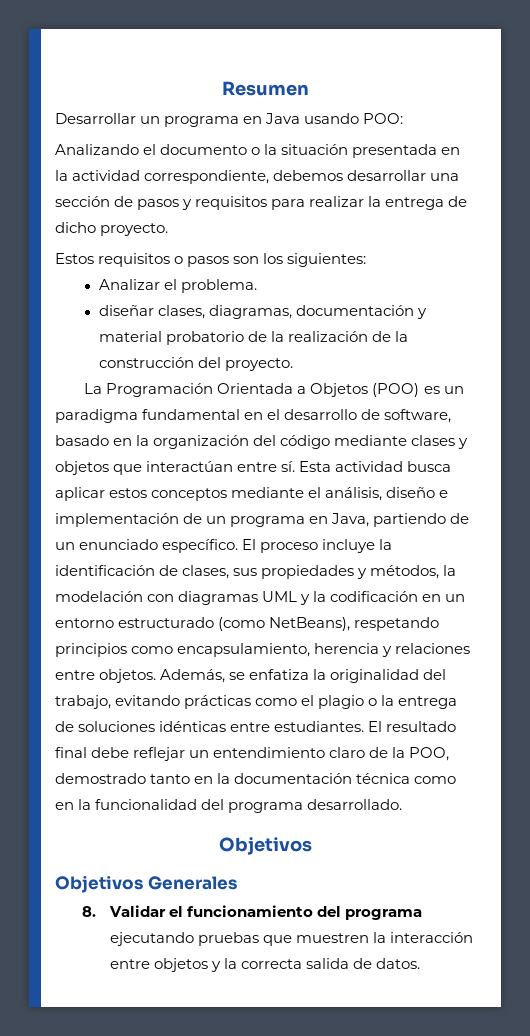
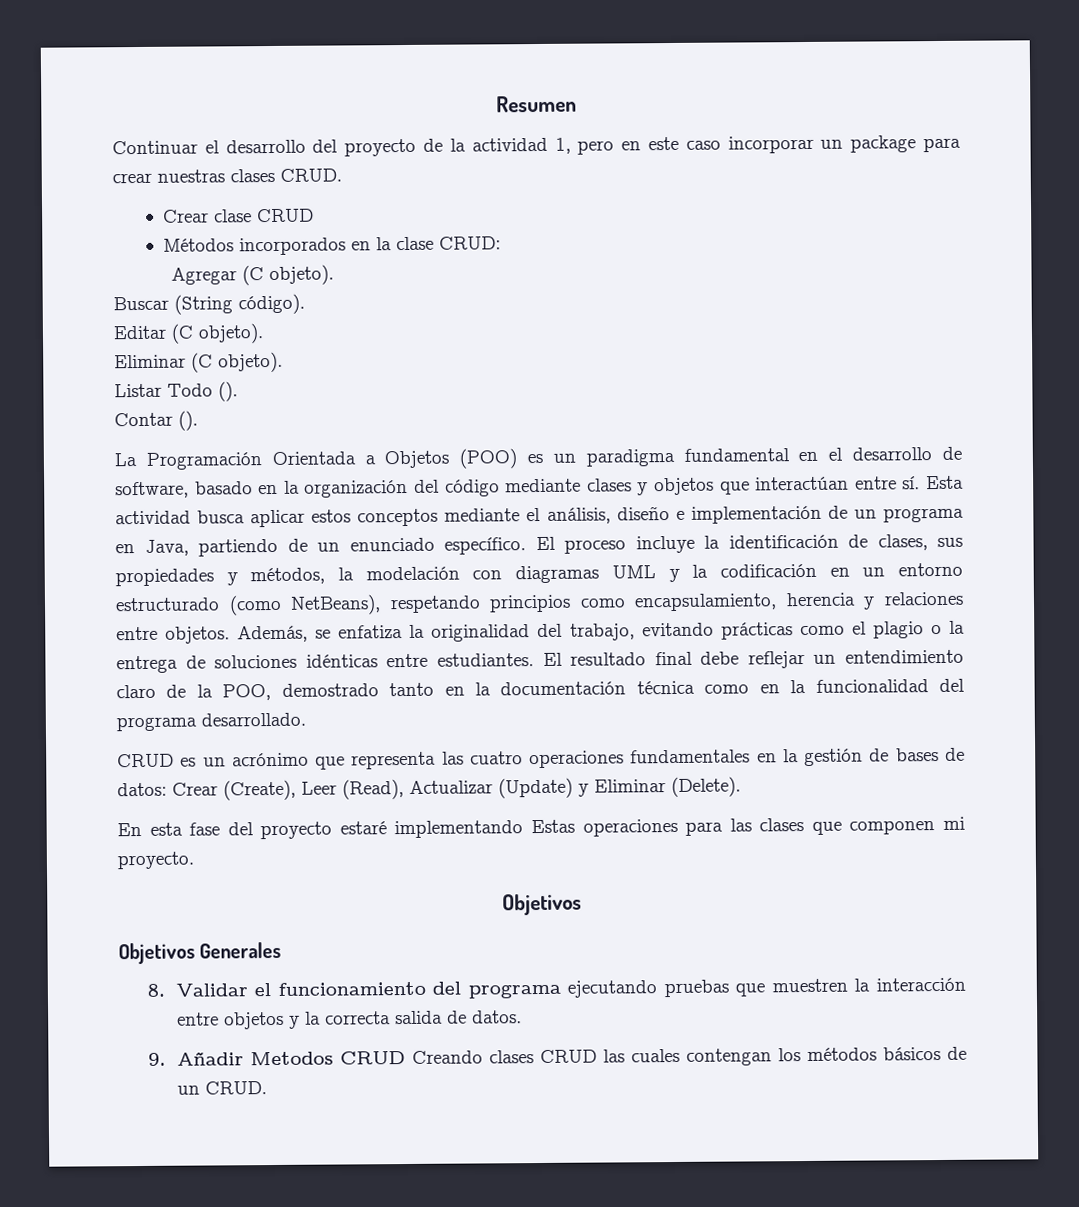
[55,113,404,127] [55,144,461,158] [55,170,460,184] [55,196,468,210] [55,222,169,236] [55,253,367,267] [98,279,258,293] [98,305,428,319] [98,331,409,345] [98,357,294,371] Desarrollar un programa en Java usando POO: // Analizando el documento o la situación presentada en la actividad correspondiente, debemos desarrollar una sección de pasos y requisitos para realizar la entrega de dicho proyecto. // Estos requisitos o pasos son los siguientes: // Analizar el problema. // diseñar clases, diagramas, documentación y material probatorio de la realización de la construcción del proyecto. -> [112,135,961,157] [112,168,342,184] [162,208,314,223] [162,236,501,256] [170,264,334,286] [113,293,305,315] [113,323,264,344] [114,351,283,373] [114,381,238,402] [114,410,198,431] Continuar el desarrollo del proyecto de la actividad 1, pero en este caso incorporar un package para crear nuestras clases CRUD. // Crear clase CRUD // Métodos incorporados en la clase CRUD: // Agregar (C objeto). // Buscar (String código). // Editar (C objeto). // Eliminar (C objeto). // Listar Todo (). // Contar ().
(403, 804) none -> [117,747,965,770] [117,776,741,801] [117,816,965,840] [117,851,194,870] // CRUD es un acrónimo que representa las cuatro operaciones fundamentales en la gestión de bases de datos: Crear (Create), Leer (Read), Actualizar (Update) y Eliminar (Delete). // En esta fase del proyecto estaré implementando Estas operaciones para las clases que componen mi proyecto.
(421, 963) none -> [147,1046,968,1066] [176,1081,267,1095] // 9. Añadir Metodos CRUD Creando clases CRUD las cuales contengan los métodos básicos de un CRUD.

